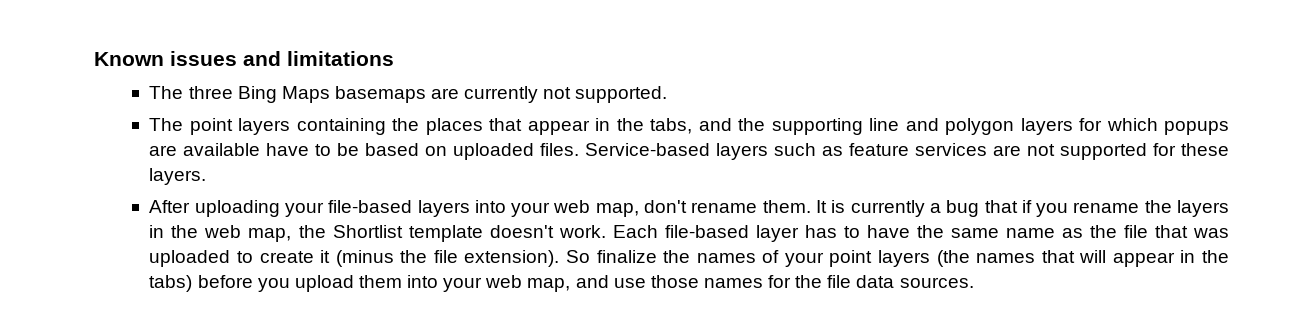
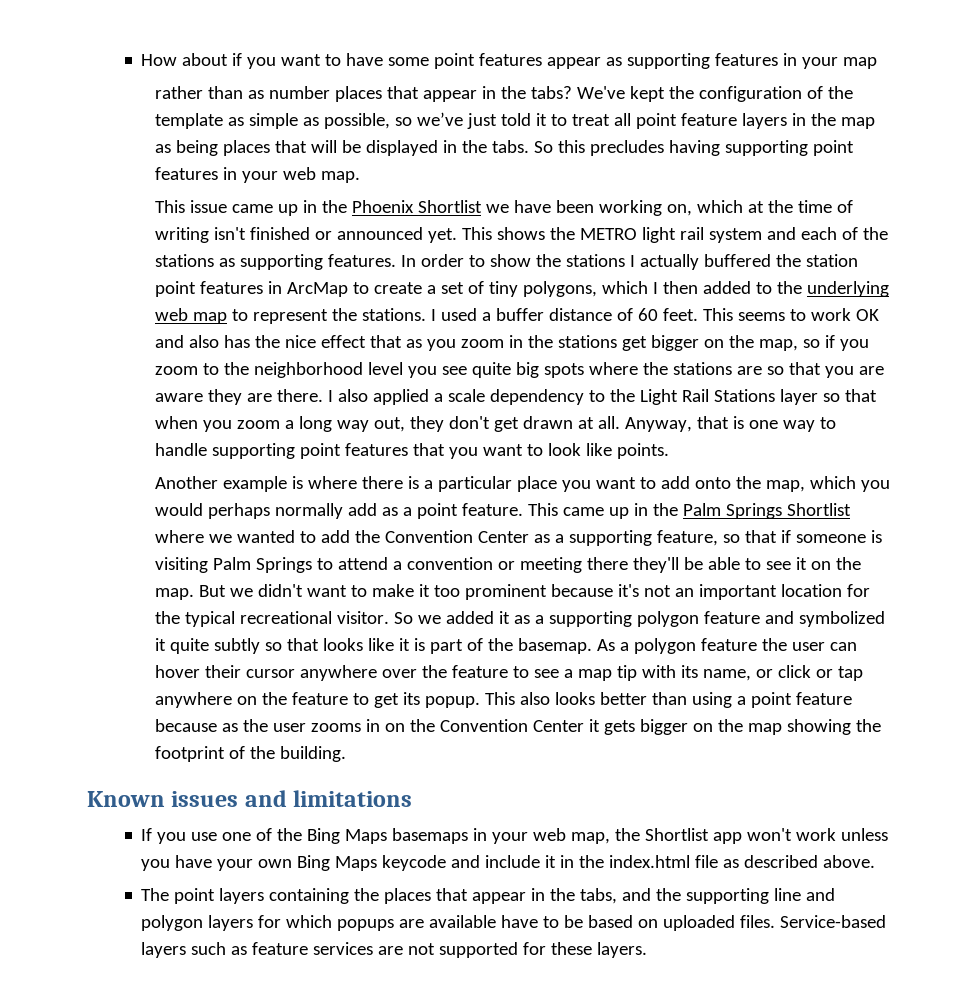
[94,51,394,66] [149,86,668,103] Known issues and limitations // The three Bing Maps basemaps are currently not supported. -> [141,53,878,69] [155,86,853,102] [155,112,875,129] [155,140,854,156] [155,167,360,183] [155,200,853,216] [155,227,888,243] [155,254,858,270] [155,281,889,297] [155,308,879,324] [155,335,869,351] [155,362,884,378] [155,389,877,405] [155,416,836,432] [155,443,669,459] [155,476,890,492] [155,503,851,519] [155,530,882,546] [155,557,861,573] [155,584,870,600] [155,611,885,627] [155,638,857,654] [155,665,863,681] [155,692,852,708] [155,719,881,735] [155,746,347,762] [87,790,413,807] [141,828,889,844] [141,855,876,871] How about if you want to have some point features appear as supporting features in your map // rather than as number places that appear in the tabs? We've kept the configuration of the template as simple as possible, so we’ve just told it to treat all point feature layers in the map as being places that will be displayed in the tabs. So this precludes having supporting point features in your web map. // This issue came up in the Phoenix Shortlist we have been working on, which at the time of writing isn't finished or announced yet. This shows the METRO light rail system and each of the stations as supporting features. In order to show the stations I actually buffered the station point features in ArcMap to create a set of tiny polygons, which I then added to the underlying web map to represent the stations. I used a buffer distance of 60 feet. This seems to work OK and also has the nice effect that as you zoom in the stations get bigger on the map, so if you zoom to the neighborhood level you see quite big spots where the stations are so that you are aware they are there. I also applied a scale dependency to the Light Rail Stations layer so that when you zoom a long way out, they don't get drawn at all. Anyway, that is one way to handle supporting point features that you want to look like points. // Another example is where there is a particular place you want to add onto the map, which you would perhaps normally add as a point feature. This came up in the Palm Springs Shortlist where we wanted to add the Convention Center as a supporting feature, so that if someone is visiting Palm Springs to attend a convention or meeting there they'll be able to see it on the map. But we didn't want to make it too prominent because it's not an important location for the typical recreational visitor. So we added it as a supporting polygon feature and symbolized it quite subtly so that looks like it is part of the basemap. As a polygon feature the user can hover their cursor anywhere over the feature to see a map tip with its name, or click or tap anywhere on the feature to get its popup. This also looks better than using a point feature because as the user zooms in on the Convention Center it gets bigger on the map showing the footprint of the building. // Known issues and limitations // If you use one of the Bing Maps basemaps in your web map, the Shortlist app won't work unless you have your own Bing Maps keycode and include it in the index.html file as described above.
[149,200,1229,217] [149,225,1229,242] [149,250,1230,267] [149,275,974,292] // After uploading your file-based layers into your web map, don't rename them. It is currently a bug that if you rename the layers in the web map, the Shortlist template doesn't work. Each file-based layer has to have the same name as the file that was uploaded to create it (minus the file extension). So finalize the names of your point layers (the names that will appear in the tabs) before you upload them into your web map, and use those names for the file data sources. -> (648, 950) none

